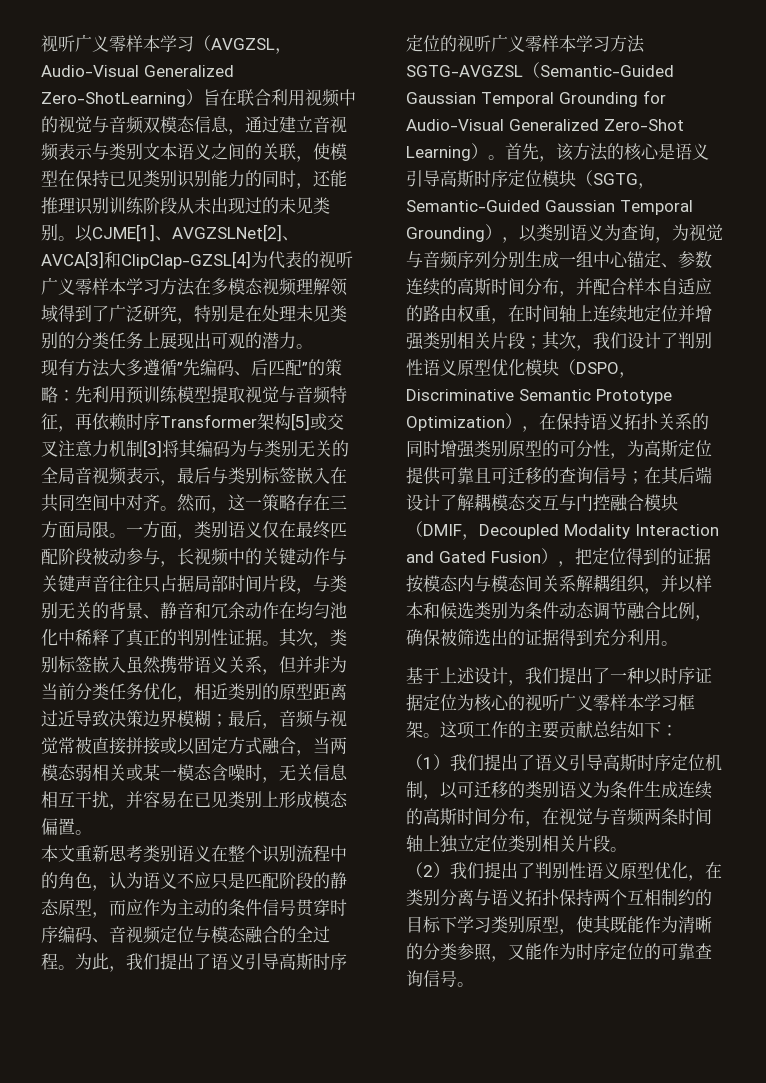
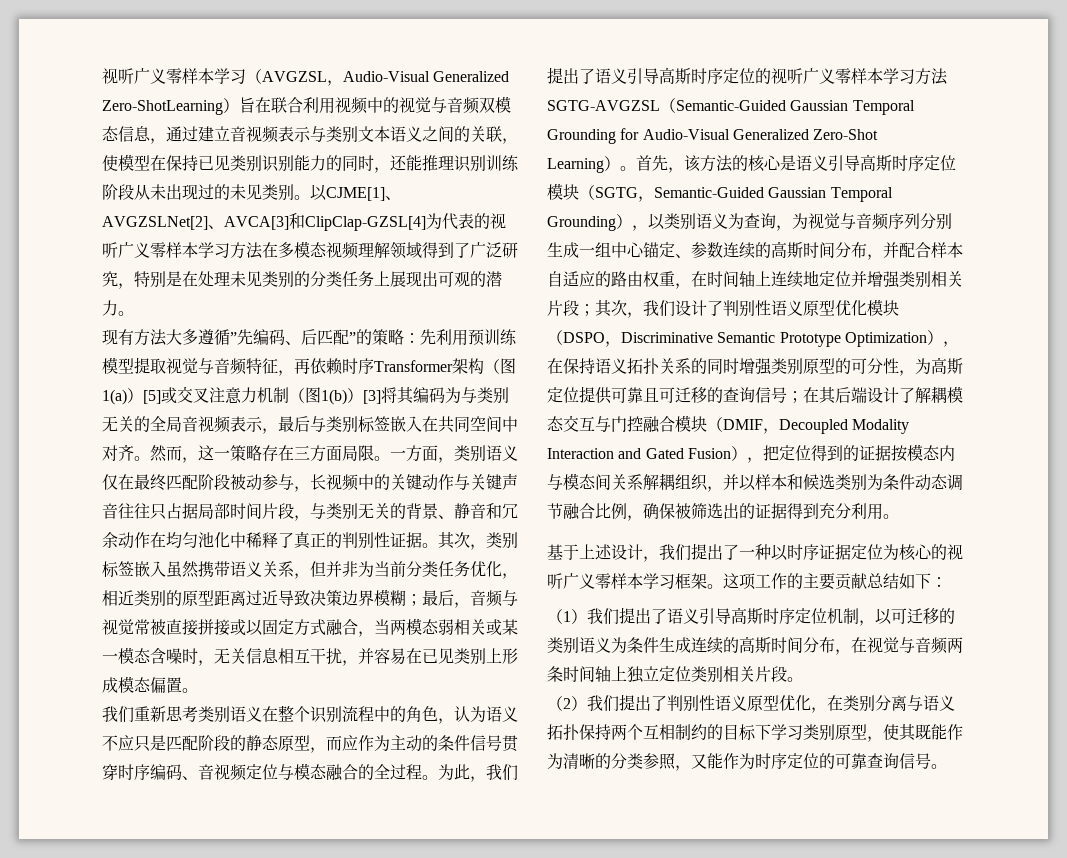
(291, 421) none -> [484,358,516,374] [102,388,143,405] （图1(a)）
(143, 448) none -> [289,387,363,405] （图1(b)）
[41,845,75,862] 本文 -> [102,706,134,723] 我们

